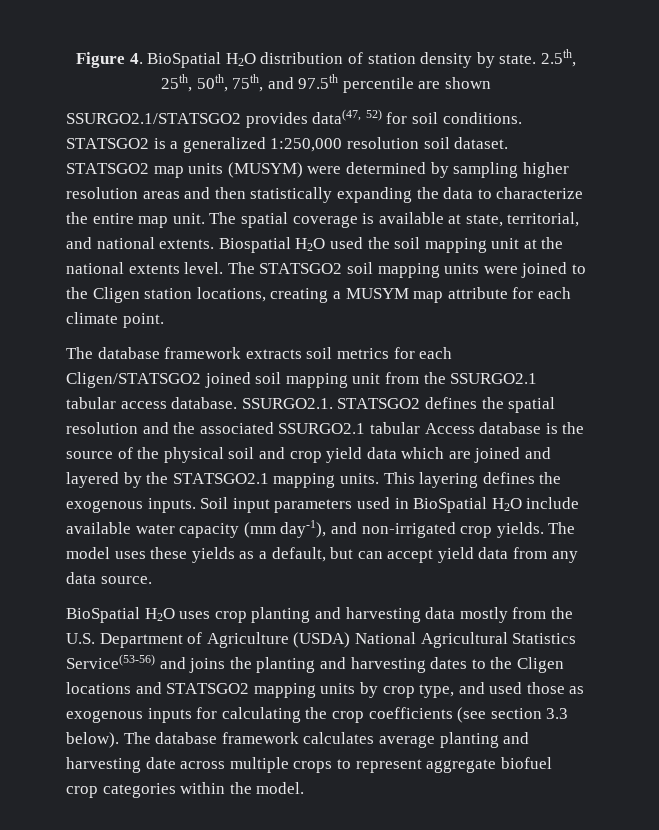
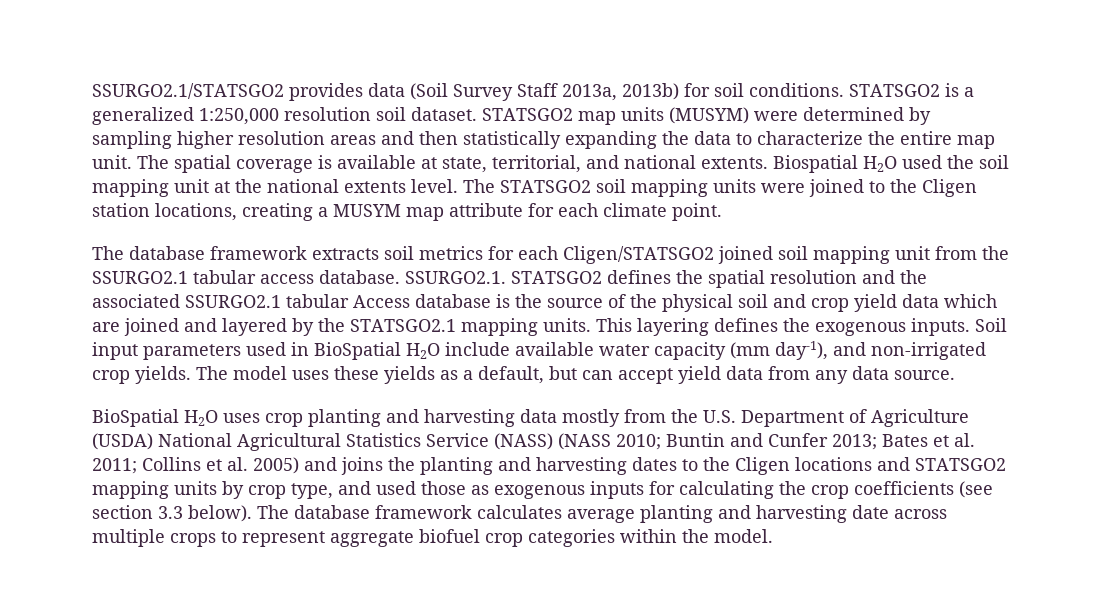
[76,49,576,68] [160,74,492,93] [66,109,382,128] Figure 4. BioSpatial H2O distribution of station density by state. 2.5th, 25th, 50th, 75th, and 97.5th percentile are shown // SSURGO2.1/STATSGO2 provides data(47, 52) -> [92,83,679,101] SSURGO2.1/STATSGO2 provides data (Soil Survey Staff 2013a, 2013b)
[66,654,155,669] Service(53-56) -> [426,433,975,450] [92,457,299,474] Service (NASS) (NASS 2010; Buntin and Cunfer 2013; Bates et al. 2011; Collins et al. 2005)

